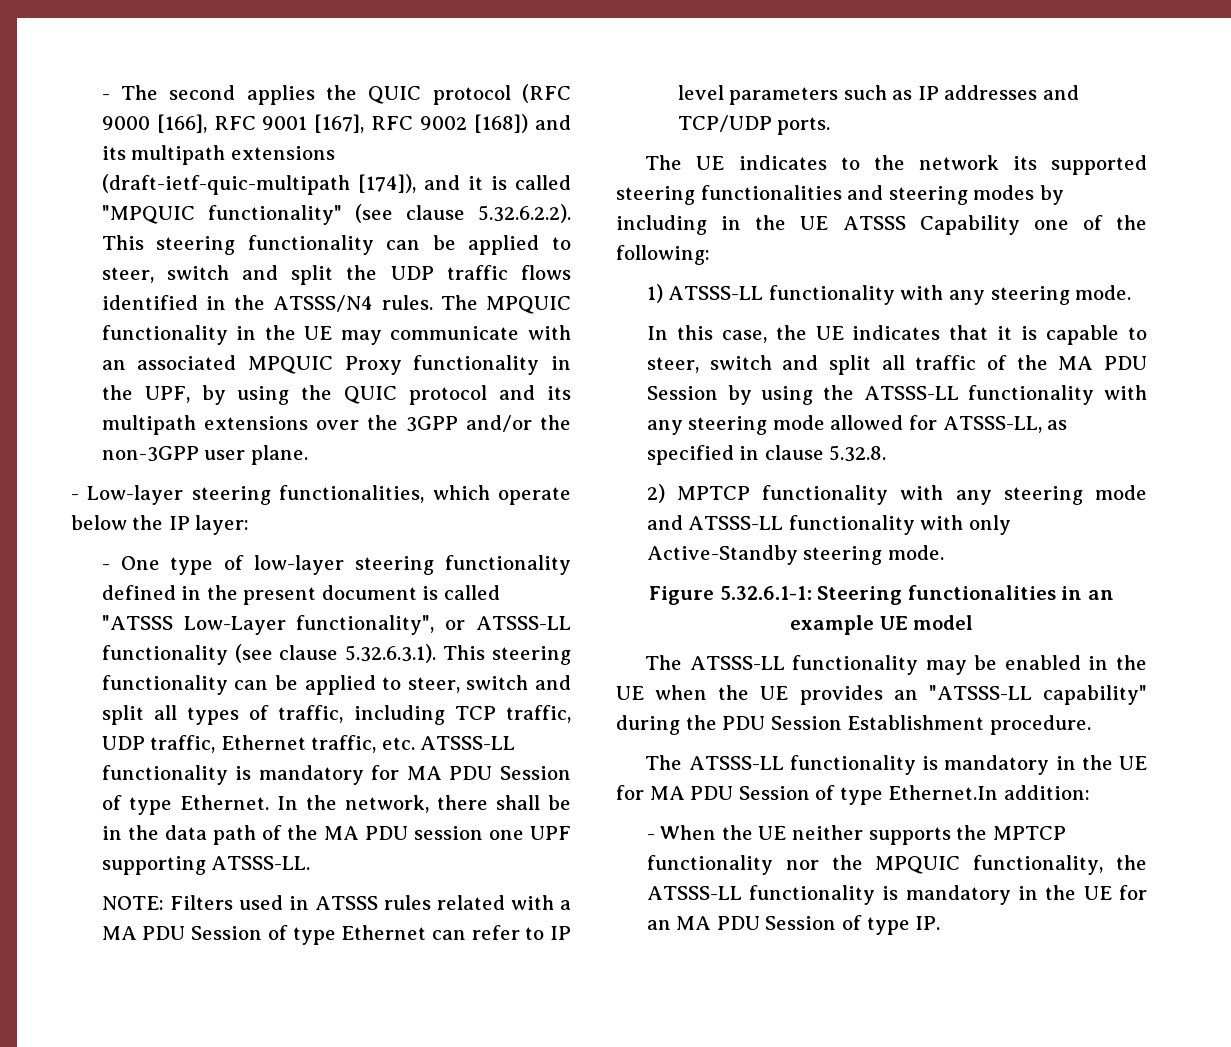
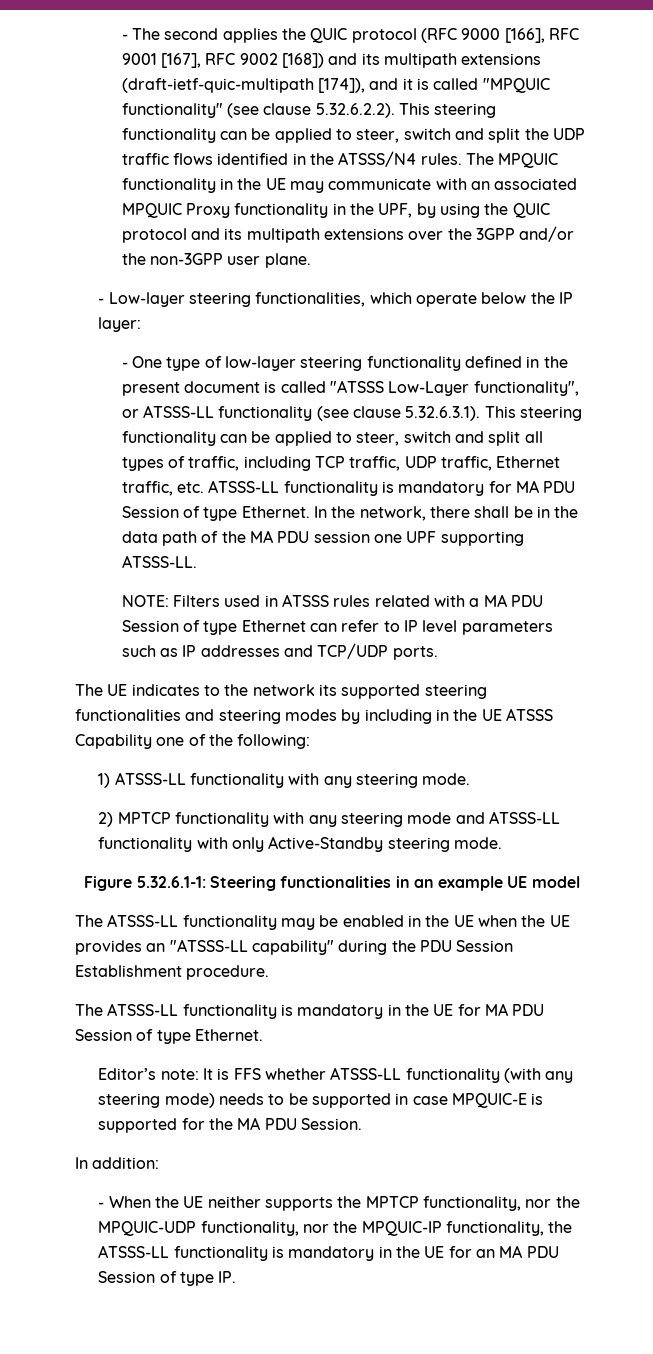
[646,325,1147,345] [646,355,1147,375] [646,385,1147,405] [646,415,1068,435] [646,445,887,465] // In this case, the UE indicates that it is capable to steer, switch and split all traffic of the MA PDU Session by using the ATSSS-LL functionality with any steering mode allowed for ATSSS-LL, as specified in clause 5.32.8. -> (471, 779) none
[888,785,999,800] Ethernet.In -> [194,1029,263,1041] [98,1067,574,1083] [98,1093,544,1108] [98,1117,363,1133] [75,1157,88,1169] Ethernet. // Editor’s note: It is FFS whether ATSSS-LL functionality (with any steering mode) needs to be supported in case MPQUIC-E is supported for the MA PDU Session. // In
[646,855,961,875] functionality nor the MPQUIC -> [422,1196,580,1211] [98,1221,442,1236] functionality, nor the MPQUIC-UDP functionality, nor the MPQUIC-IP

